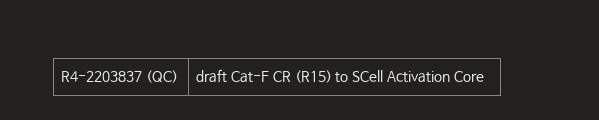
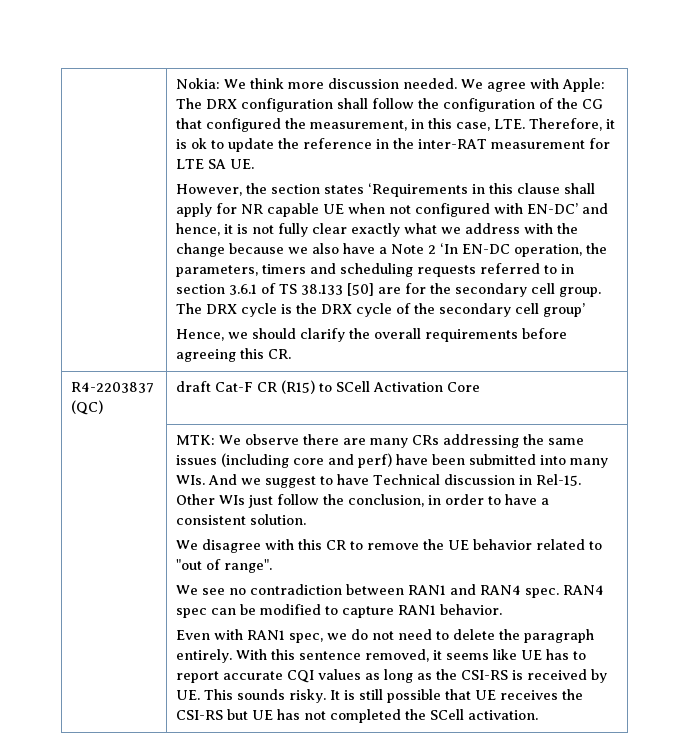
(61, 76) none -> [175,78,605,92] [175,98,603,112] [175,118,615,132] [175,138,610,152] [175,159,254,169] [175,183,595,197] [175,203,608,217] [175,223,578,237] [175,243,607,257] [175,263,574,277] [175,283,601,297] [175,303,585,317] [175,328,567,342] [175,348,291,362] | Nokia: We think more discussion needed. We agree with Apple: The DRX configuration shall follow the configuration of the CG that configured the measurement, in this case, LTE. Therefore, it is ok to update the reference in the inter-RAT measurement for LTE SA UE. // However, the section states ‘Requirements in this clause shall apply for NR capable UE when not configured with EN-DC’ and hence, it is not fully clear exactly what we address with the change because we also have a Note 2 ‘In EN-DC operation, the parameters, timers and scheduling requests referred to in section 3.6.1 of TS 38.133 [50] are for the secondary cell group. The DRX cycle is the DRX cycle of the secondary cell group’ // Hence, we should clarify the overall requirements before agreeing this CR. //
(484, 76) none -> [175,434,584,448] [175,453,608,468] [175,474,581,488] [175,494,549,508] [175,514,306,525] [175,539,602,553] [175,559,272,573] [175,584,604,598] [175,604,502,618] [175,629,594,643] [175,649,586,663] [175,669,607,683] [175,689,583,703] [175,709,538,723] // | MTK: We observe there are many CRs addressing the same issues (including core and perf) have been submitted into many WIs. And we suggest to have Technical discussion in Rel-15. Other WIs just follow the conclusion, in order to have a consistent solution. // We disagree with this CR to remove the UE behavior related to "out of range". // We see no contradiction between RAN1 and RAN4 spec. RAN4 spec can be modified to capture RAN1 behavior. // Even with RAN1 spec, we do not need to delete the paragraph entirely. With this sentence removed, it seems like UE has to report accurate CQI values as long as the CSI-RS is received by UE. This sounds risky. It is still possible that UE receives the CSI-RS but UE has not completed the SCell activation.

